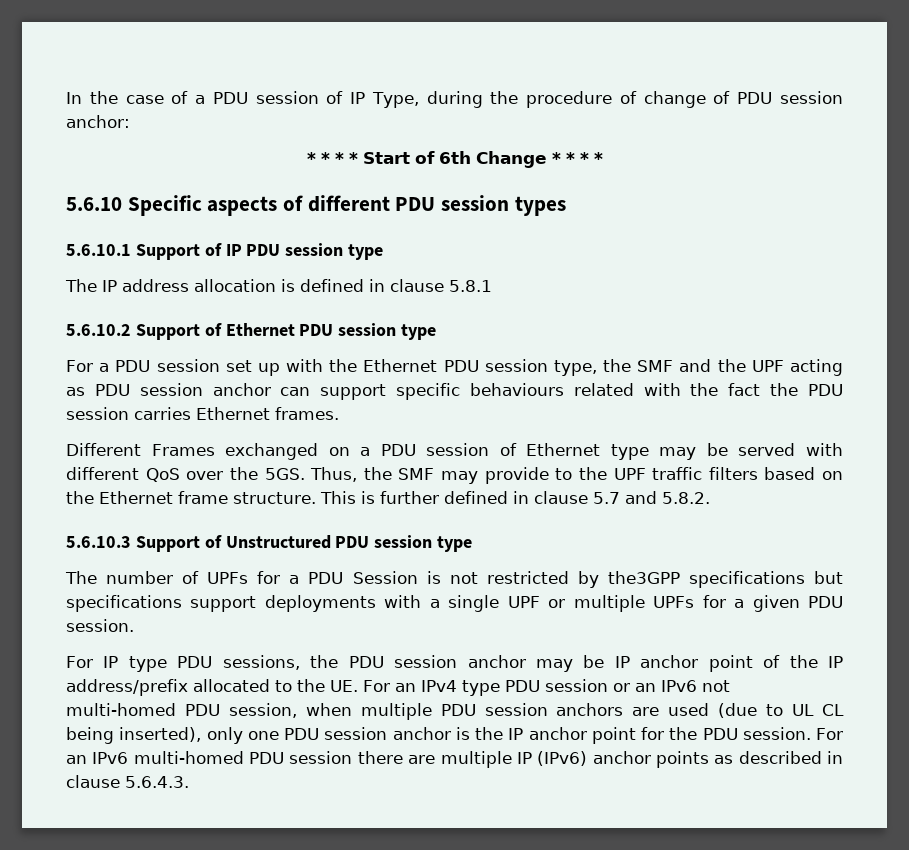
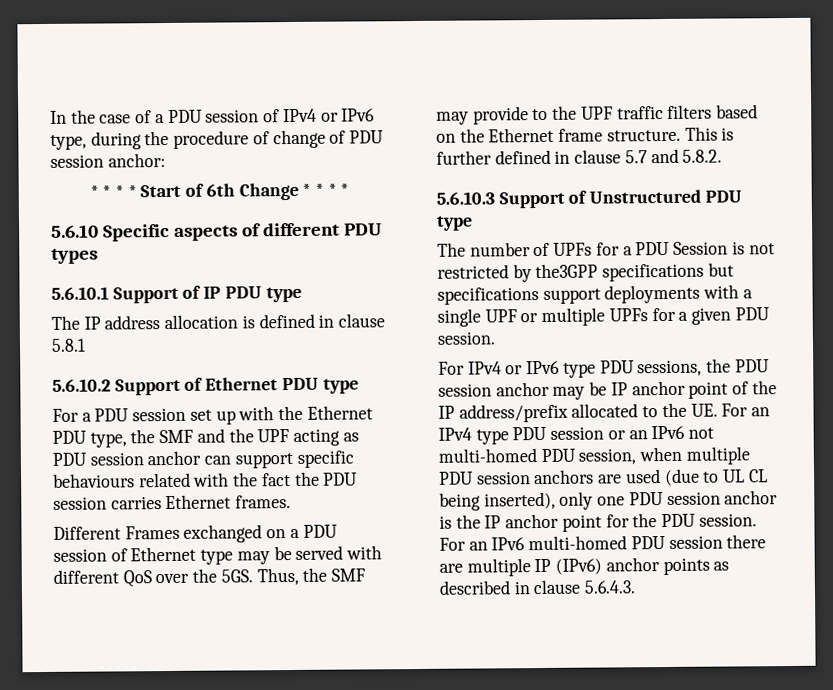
[350,92,419,108] IP Type, -> [282,108,376,123] [50,134,87,150] IPv4 or IPv6 type,
[441,195,510,211] session -> (382, 229) none
[285,243,344,256] session -> (262, 292) none
[338,323,397,336] session -> (319, 384) none
[484,359,548,372] session -> (87, 437) none
[374,535,433,548] session -> (742, 196) none
[103,656,119,668] IP -> [467,360,561,375] IPv4 or IPv6

